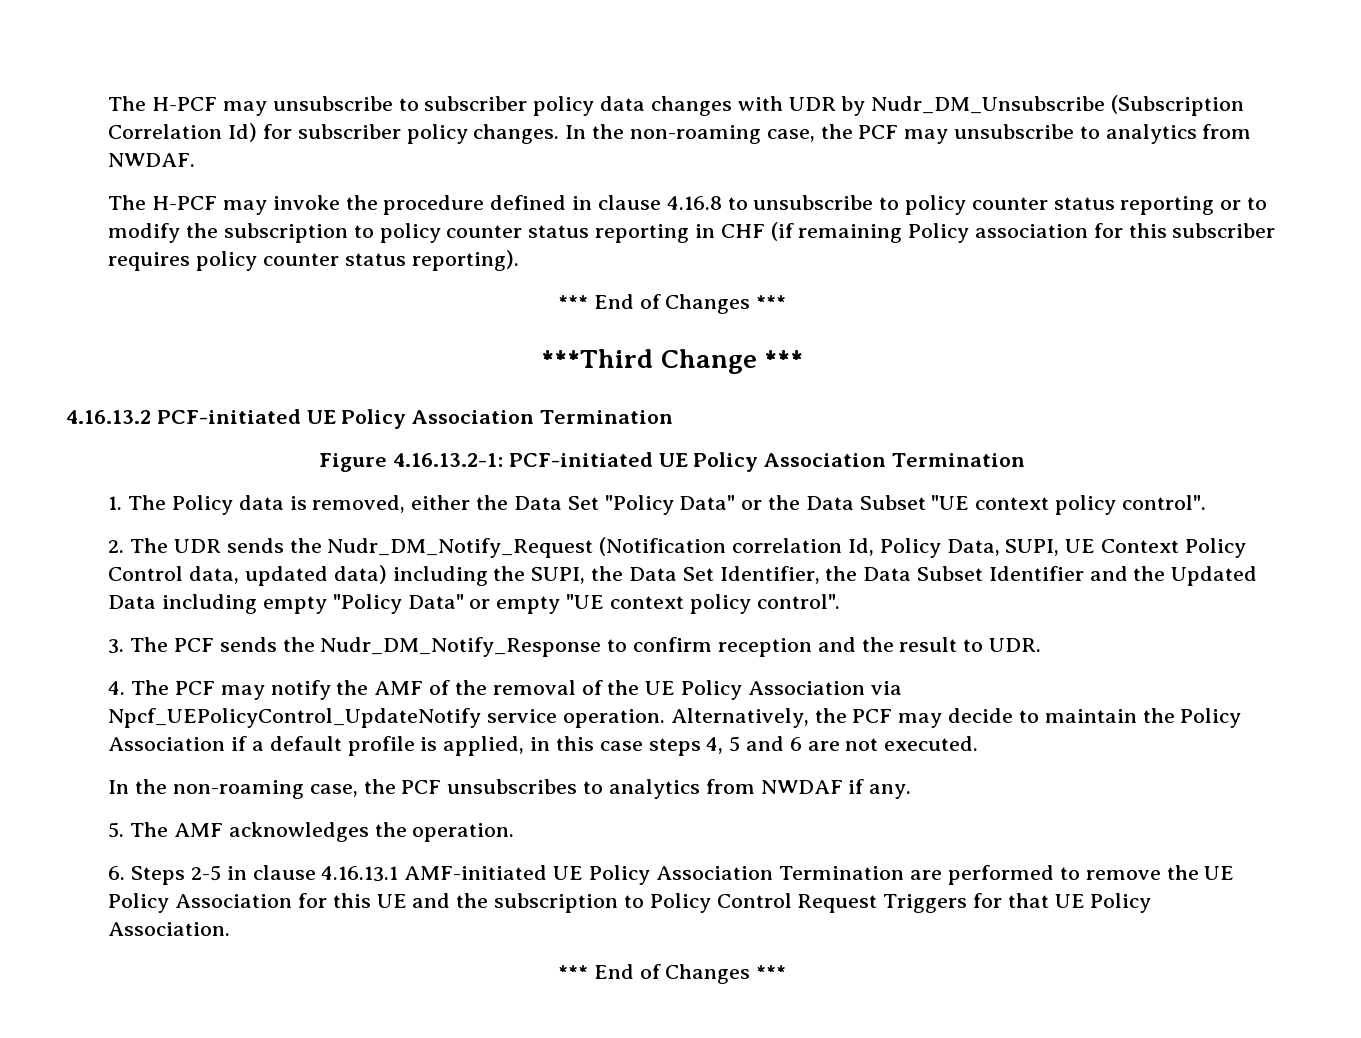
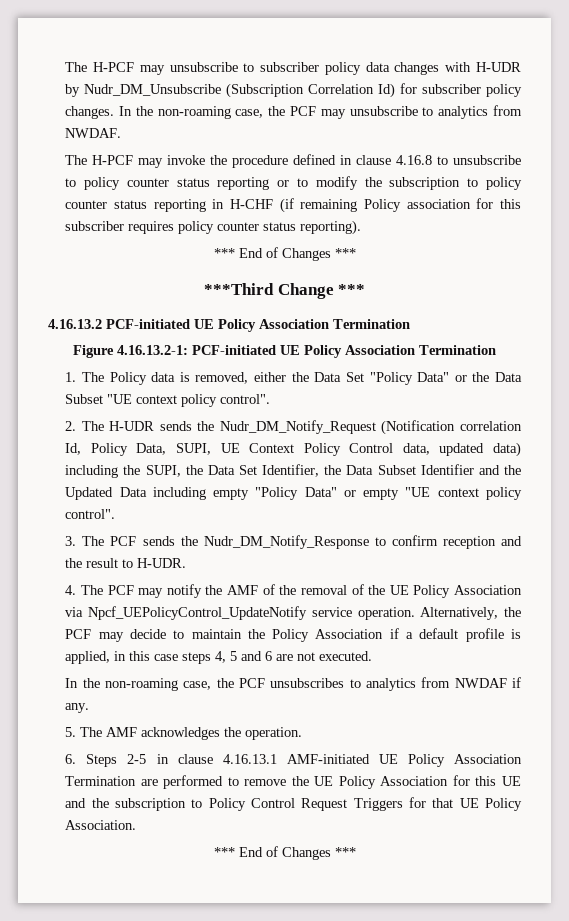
[788,97,836,111] UDR -> [476,62,521,72] H-UDR
[720,224,765,238] CHF -> [229,199,273,209] H-CHF
[174,539,222,553] UDR -> [109,421,155,431] H-UDR
[988,638,1041,652] UDR. -> [137,558,187,568] H-UDR.

